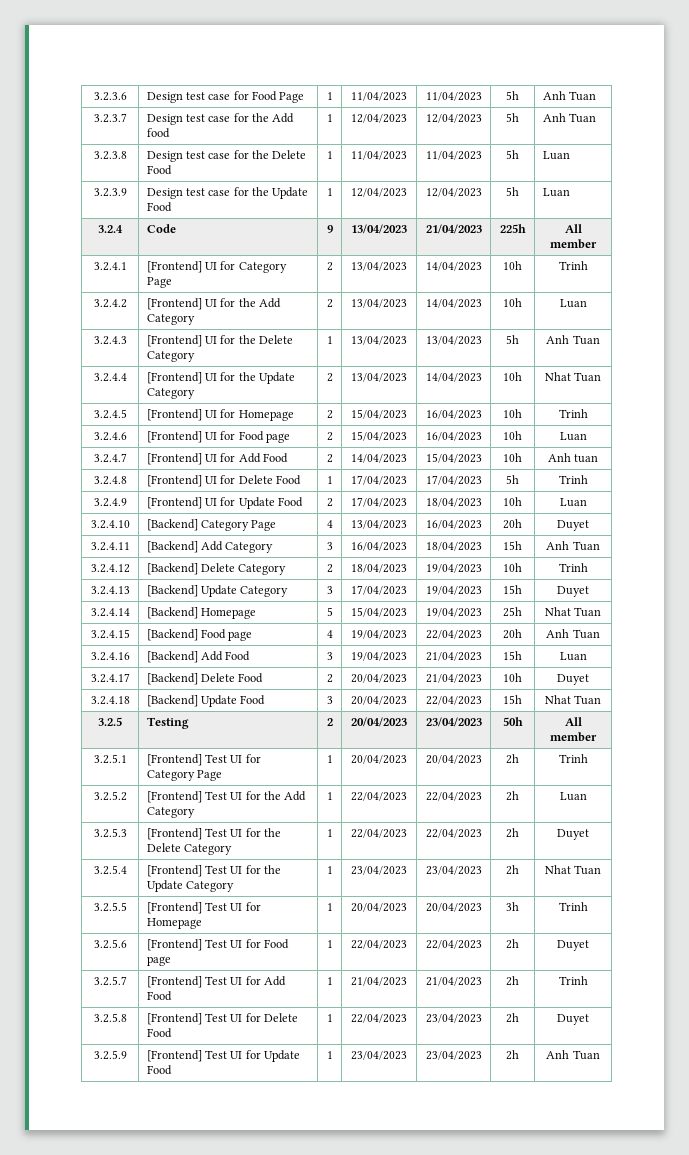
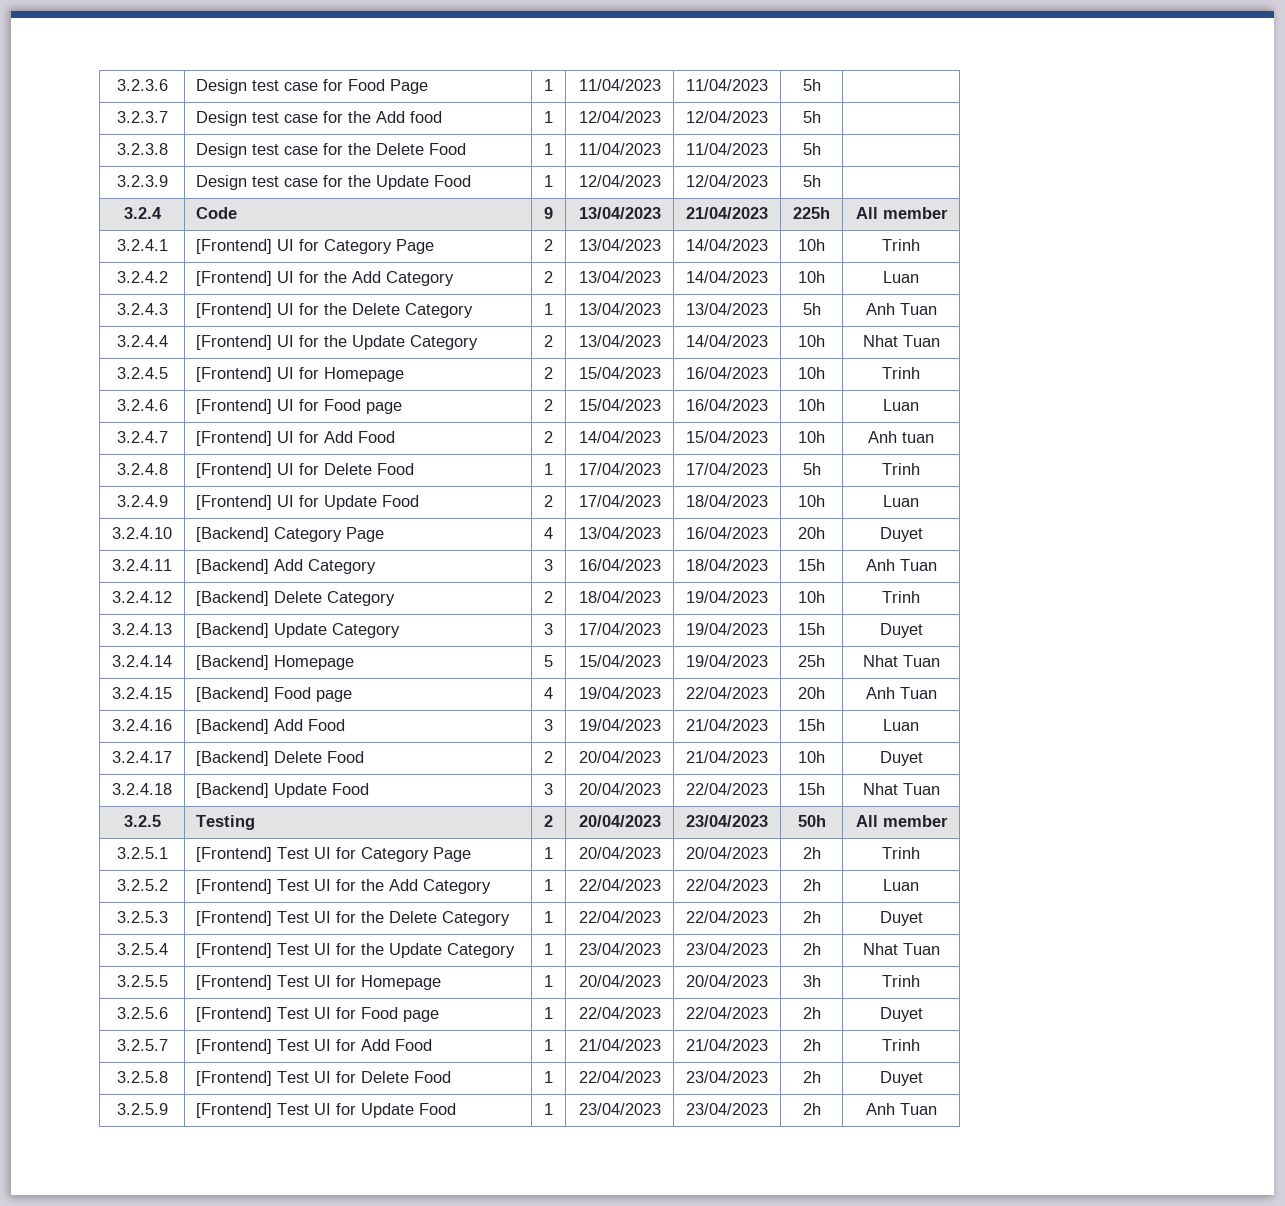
[542,91,596,101] Anh Tuan -> (821, 85) none
[542,113,596,123] Anh Tuan -> (821, 117) none
[542,151,570,160] Luan -> (821, 149) none
[542,188,570,197] Luan -> (821, 181) none

